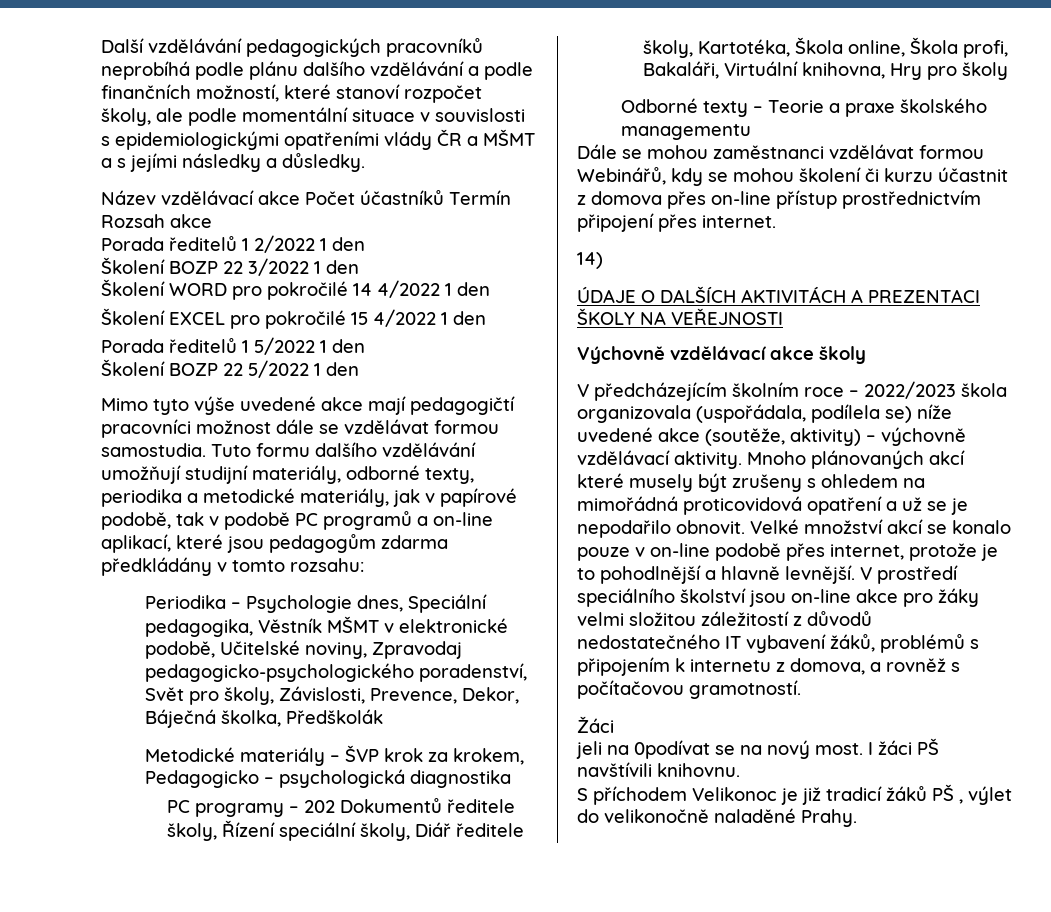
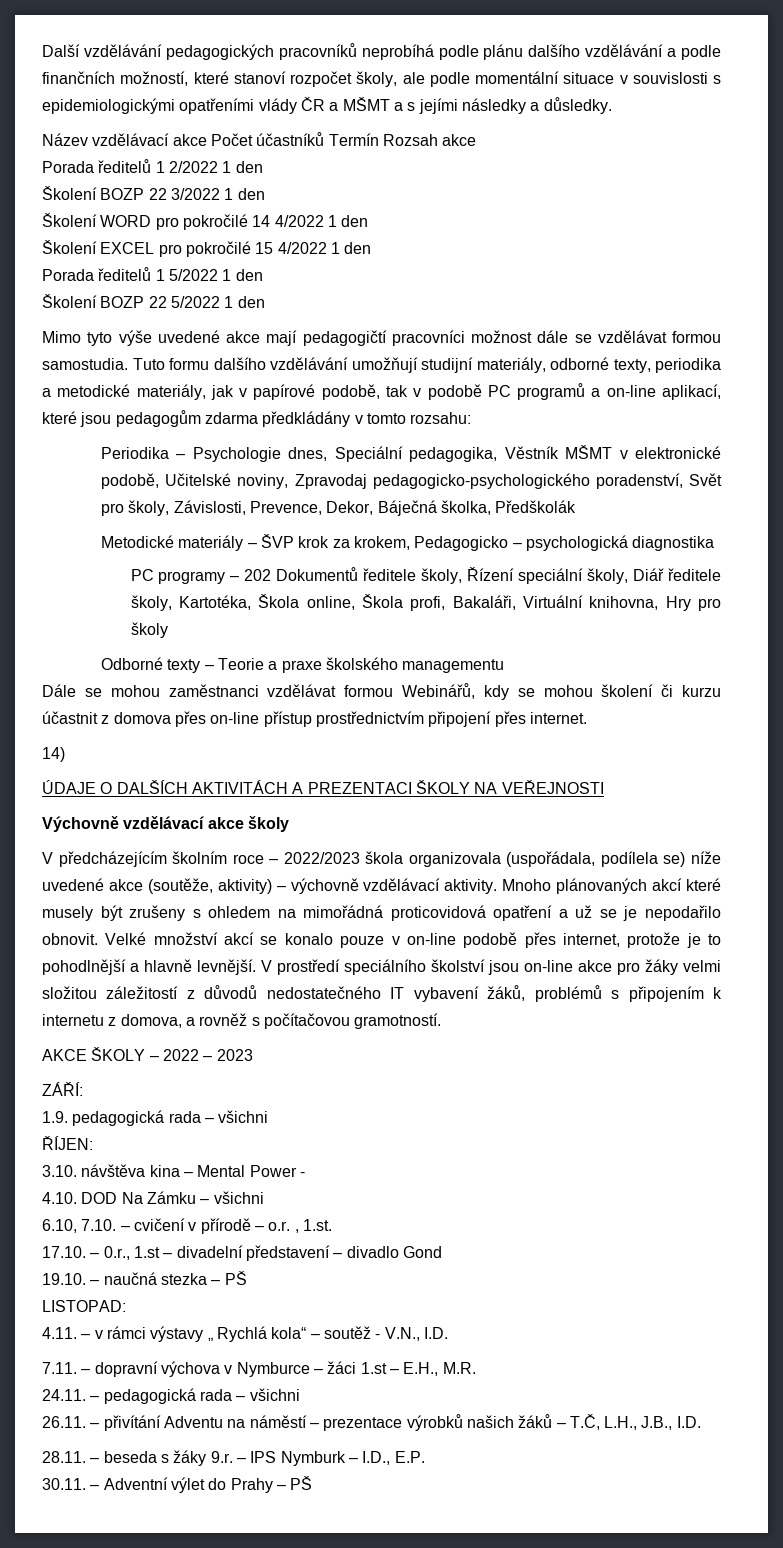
[577,716,614,733] [576,738,939,759] [577,762,740,777] [577,784,1012,805] [577,808,857,827] Žáci // jeli na 0podívat se na nový most. I žáci PŠ navštívili knihovnu. // S příchodem Velikonoc je již tradicí žáků PŠ , výlet do velikonočně naladěné Prahy. -> [42,1047,253,1061] [42,1082,83,1096] [42,1110,269,1126] [42,1136,93,1150] [42,1164,305,1177] [42,1191,264,1204] [42,1218,332,1234] [42,1245,442,1261] [42,1271,247,1285] [42,1300,126,1312] [42,1326,448,1342] [42,1361,476,1377] [42,1388,300,1404] [42,1414,701,1431] [42,1450,425,1466] [42,1476,313,1493] AKCE ŠKOLY – 2022 – 2023 // ZÁŘÍ: // 1.9. pedagogická rada – všichni // ŘÍJEN: // 3.10. návštěva kina – Mental Power - // 4.10. DOD Na Zámku – všichni // 6.10, 7.10. – cvičení v přírodě – o.r. , 1.st. // 17.10. – 0.r., 1.st – divadelní představení – divadlo Gond // 19.10. – naučná stezka – PŠ // LISTOPAD: // 4.11. – v rámci výstavy „ Rychlá kola“ – soutěž - V.N., I.D. // 7.11. – dopravní výchova v Nymburce – žáci 1.st – E.H., M.R. // 24.11. – pedagogická rada – všichni // 26.11. – přivítání Adventu na náměstí – prezentace výrobků našich žáků – T.Č, L.H., J.B., I.D. // 28.11. – beseda s žáky 9.r. – IPS Nymburk – I.D., E.P. // 30.11. – Adventní výlet do Prahy – PŠ

